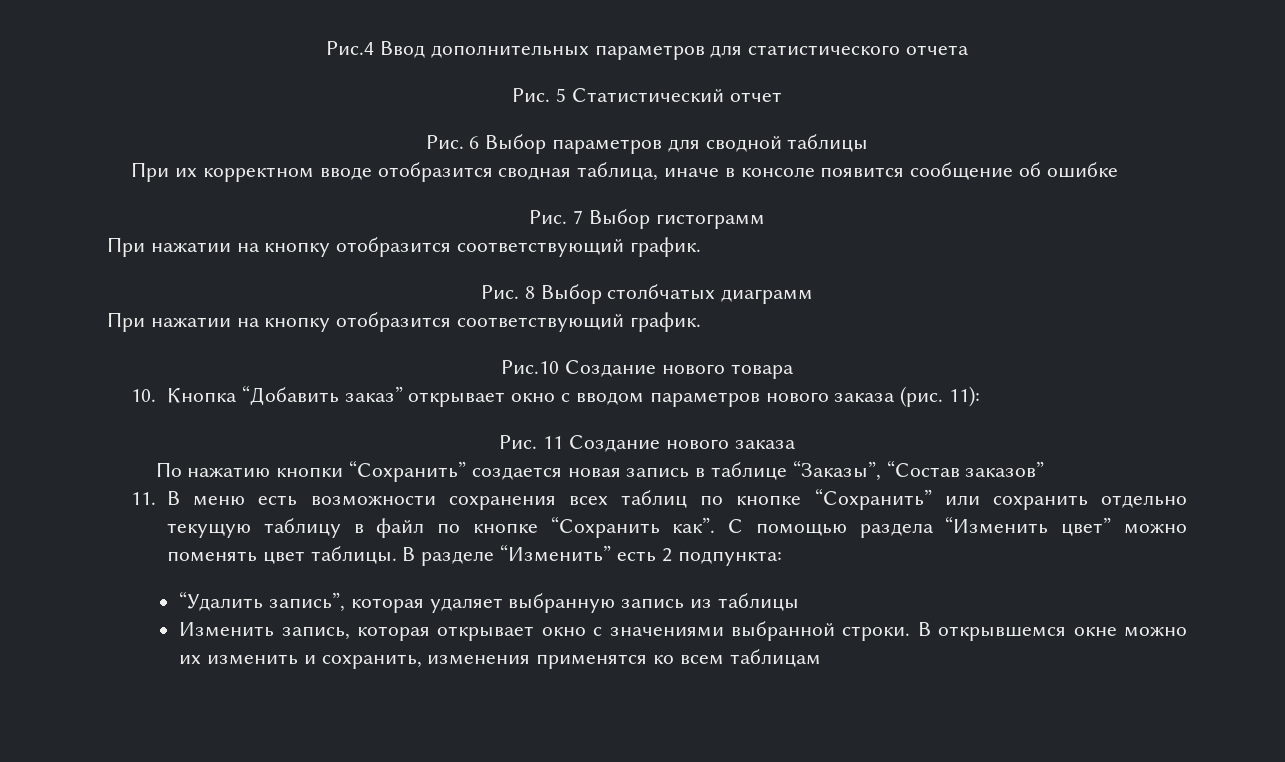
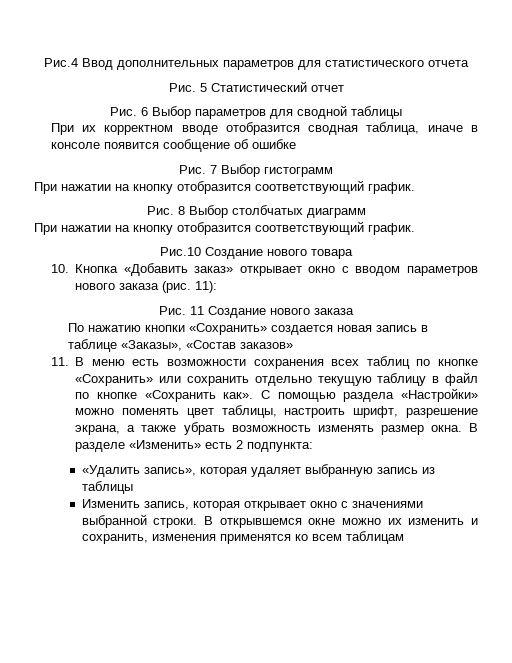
[241,385,403,406] “Добавить заказ” -> [123,263,234,276] «Добавить заказ»
[349,460,467,482] “Сохранить” -> [188,323,267,335] «Сохранить»
[792,460,1045,481] “Заказы”, “Состав заказов” -> [120,340,293,351] «Заказы», «Состав заказов»
[814,488,932,510] “Сохранить” -> [75,374,154,386] «Сохранить»
[550,516,716,538] “Сохранить как”. -> [144,390,254,402] «Сохранить как».
[945,516,1112,536] “Изменить цвет” -> [401,388,478,402] «Настройки»
[310,546,397,564] таблицы. -> [221,405,478,418] [75,422,462,435] таблицы, настроить шрифт, разрешение экрана, а также убрать возможность изменять размер окна.
[500,544,612,562] “Изменить” -> [129,440,202,449] «Изменить»
[179,591,346,612] “Удалить запись”, -> [81,465,196,477] «Удалить запись»,

